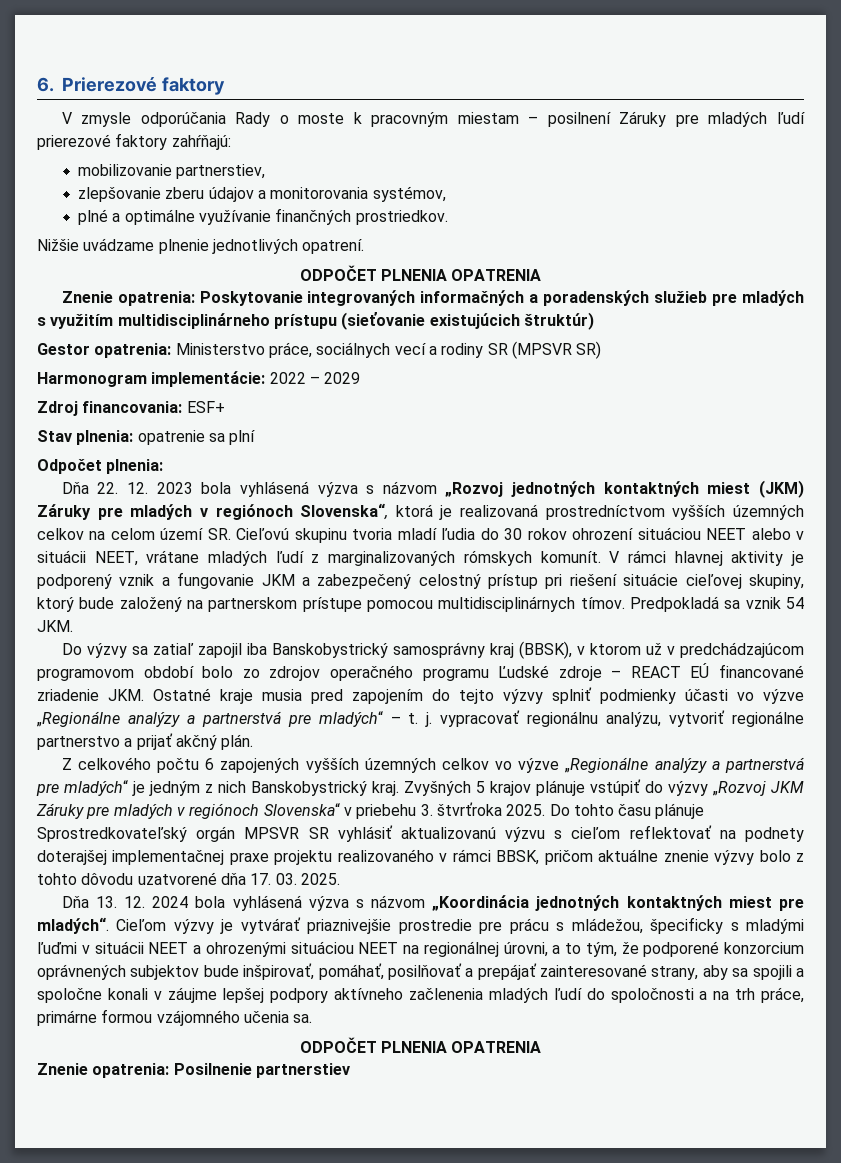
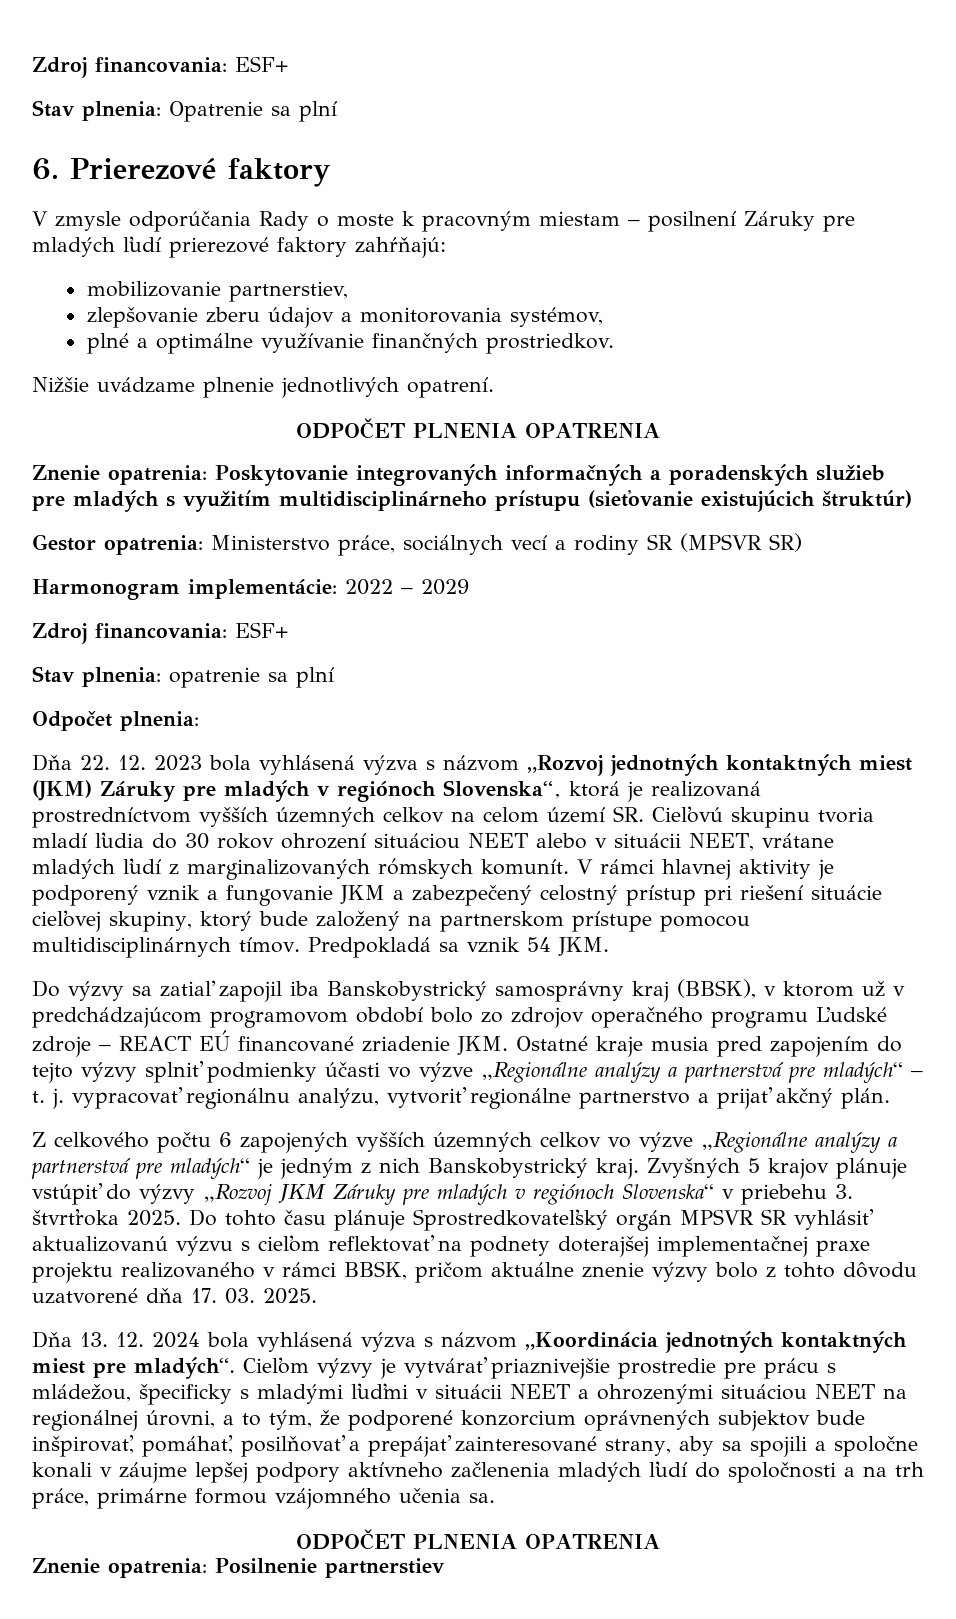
(37, 84) none -> [32,56,288,78] [32,100,337,122] Zdroj financovania: ESF+ // Stav plnenia: Opatrenie sa plní //

